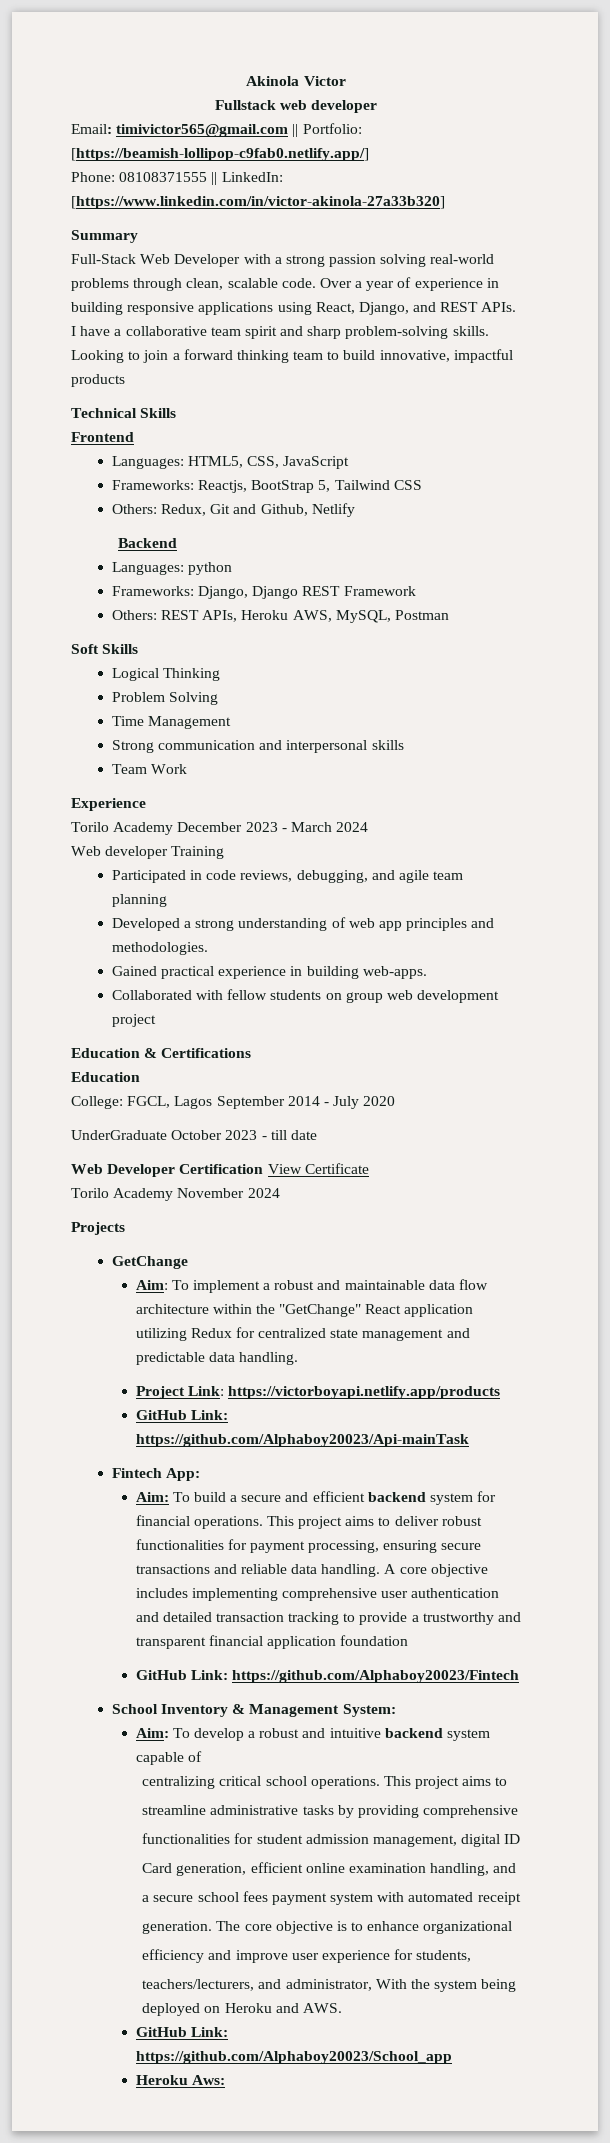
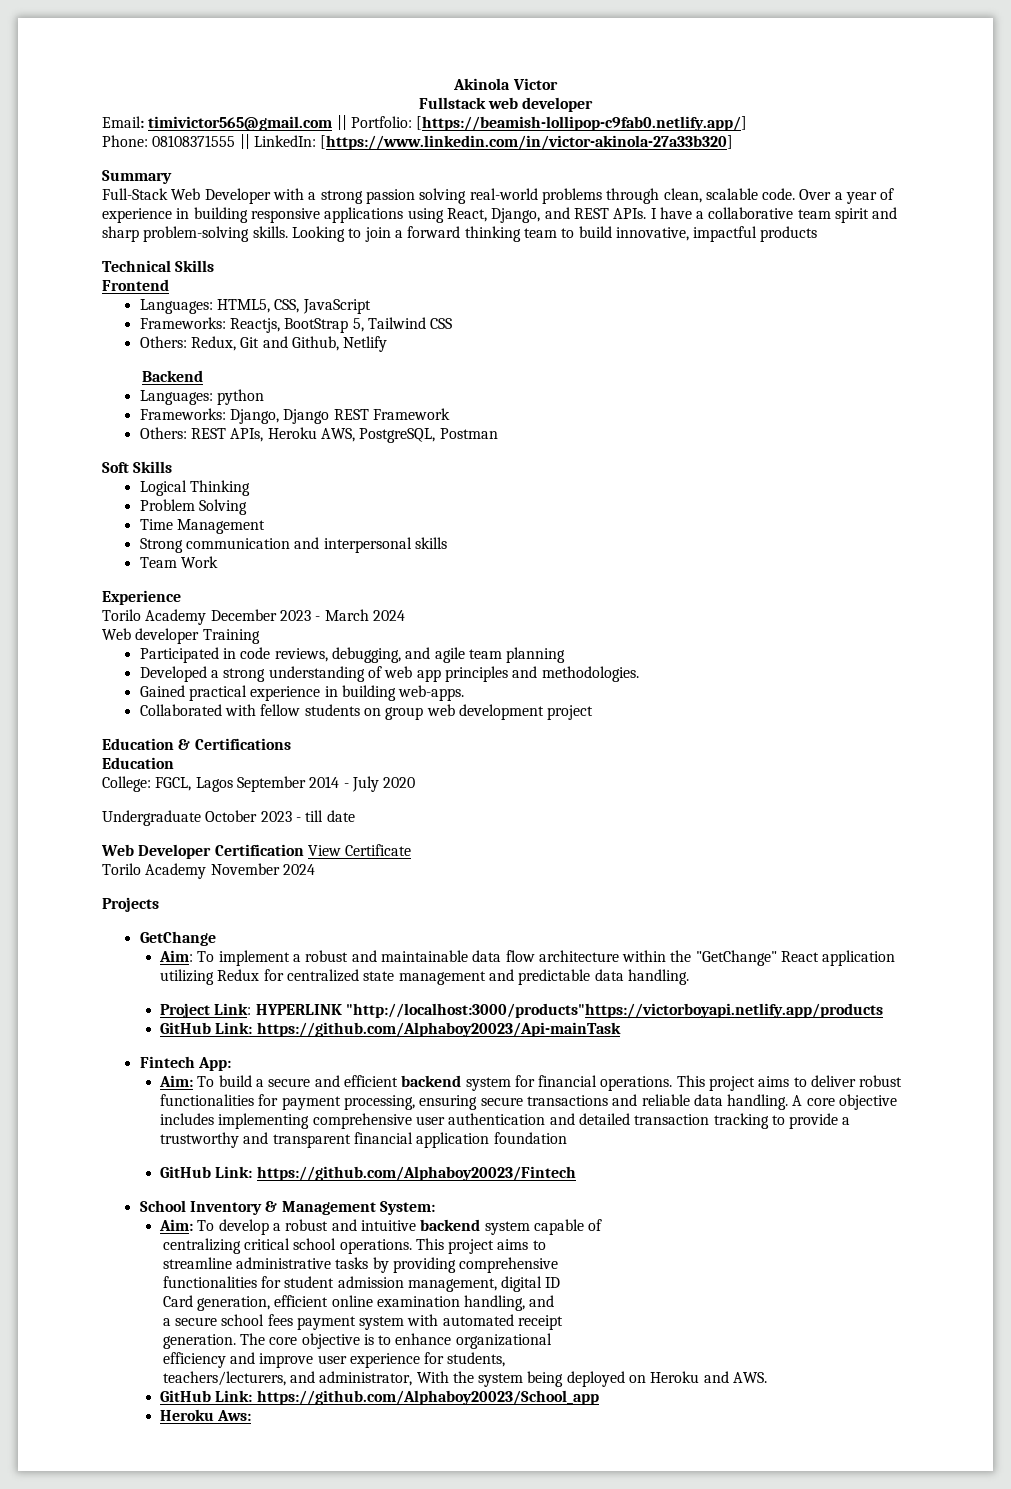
[335,610,391,623] MySQL, -> [359,428,436,443] PostgreSQL,
[71,1130,167,1140] UnderGraduate -> [102,810,201,826] Undergraduate
[227,1386,500,1399] https://victorboyapi.netlify.app/products -> [255,1003,883,1018] HYPERLINK "http://localhost:3000/products"https://victorboyapi.netlify.app/products

